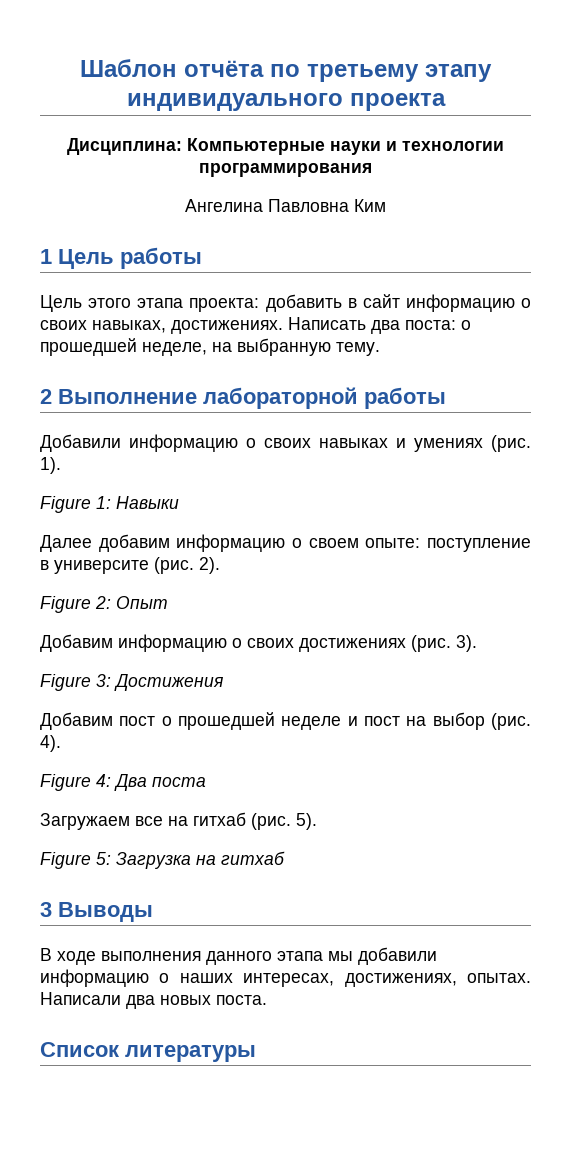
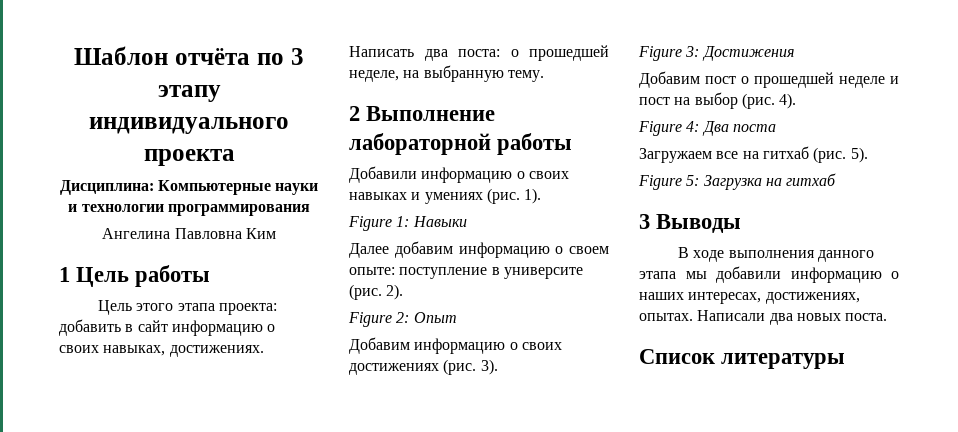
[307,64,419,82] третьему -> [290,48,304,65] 3

